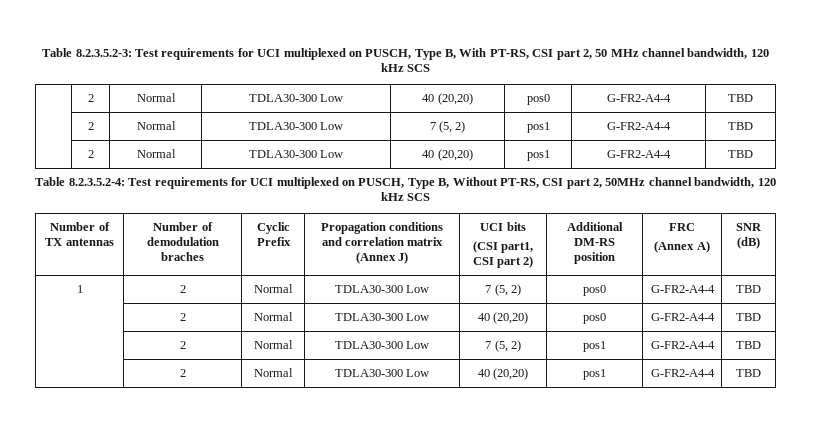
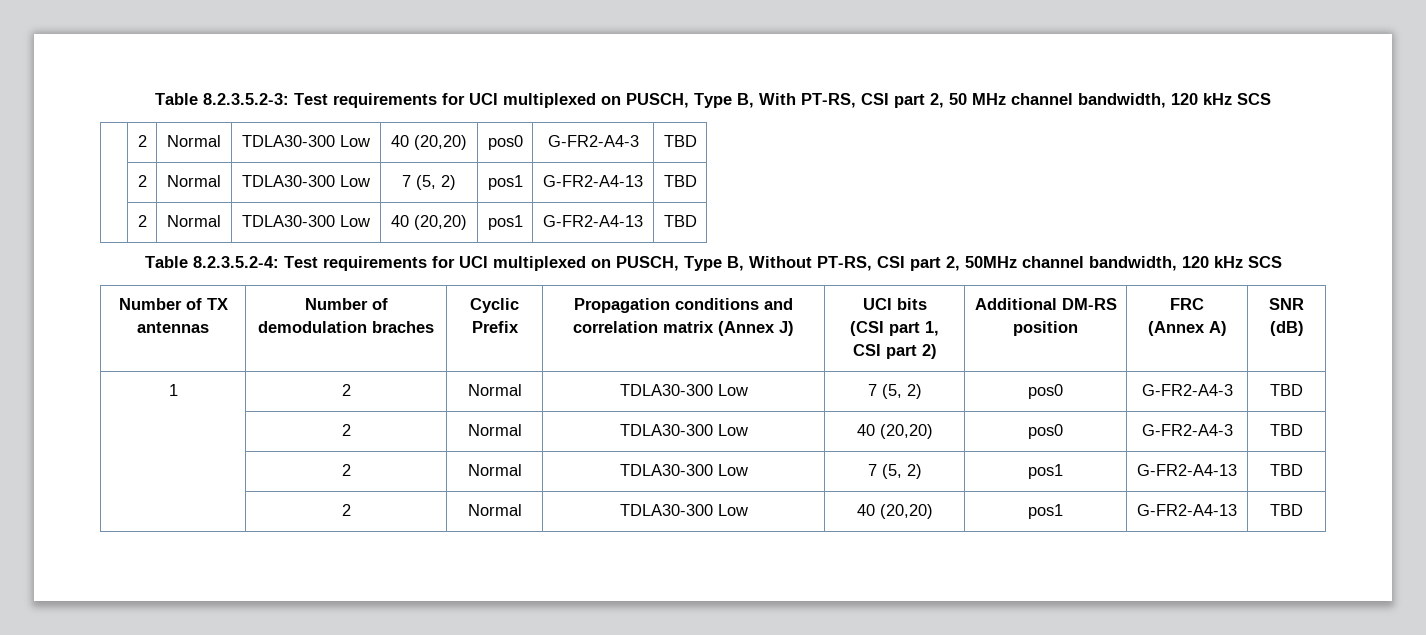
[607,94,671,102] [728,94,753,102] [87,122,94,130] [136,121,176,130] [248,122,344,130] [429,121,466,133] [526,122,550,133] [607,122,671,130] [728,122,753,130] [87,150,94,158] [136,149,176,158] [248,150,344,158] [422,149,473,161] [526,150,550,161] [607,150,671,158] G-FR2-A4-4 | TBD // | 2 | Normal | TDLA30-300 Low | 7 (5, 2) | pos1 | G-FR2-A4-4 | TBD // | 2 | Normal | TDLA30-300 Low | 40 (20,20) | pos1 | G-FR2-A4-4 -> [547,135,639,147] [663,135,697,147] [137,175,147,187] [167,175,221,187] [242,175,370,187] [402,175,456,190] [487,175,523,190] [543,175,643,187] [663,175,697,187] [137,215,147,227] [167,215,221,227] [242,215,370,227] [391,215,467,230] [487,215,523,230] [543,215,643,227] G-FR2-A4-3 | TBD // | 2 | Normal | TDLA30-300 Low | 7 (5, 2) | pos1 | G-FR2-A4-13 | TBD // | 2 | Normal | TDLA30-300 Low | 40 (20,20) | pos1 | G-FR2-A4-13
[501,242,534,253] part1, -> [889,321,939,336] part 1,
[650,285,715,293] G-FR2-A4-4 -> [1141,384,1233,396] G-FR2-A4-3
[650,313,715,321] [736,313,761,321] [179,341,186,349] [254,340,293,349] [334,341,430,349] [485,340,521,352] [583,341,606,352] [650,341,715,349] [736,341,761,349] [179,369,186,377] [254,368,293,377] [334,369,430,377] [477,368,529,380] [583,369,606,380] [650,369,715,377] G-FR2-A4-4 | TBD // | 2 | Normal | TDLA30-300 Low | 7 (5, 2) | pos1 | G-FR2-A4-4 | TBD // | 2 | Normal | TDLA30-300 Low | 40 (20,20) | pos1 | G-FR2-A4-4 -> [1141,424,1233,436] [1270,424,1303,436] [341,464,351,476] [467,464,522,476] [619,464,748,476] [867,464,922,479] [1028,464,1063,479] [1137,464,1237,476] [1270,464,1303,476] [341,504,351,516] [467,504,522,516] [619,504,748,516] [856,504,933,519] [1028,504,1063,519] [1137,504,1237,516] G-FR2-A4-3 | TBD // | 2 | Normal | TDLA30-300 Low | 7 (5, 2) | pos1 | G-FR2-A4-13 | TBD // | 2 | Normal | TDLA30-300 Low | 40 (20,20) | pos1 | G-FR2-A4-13

